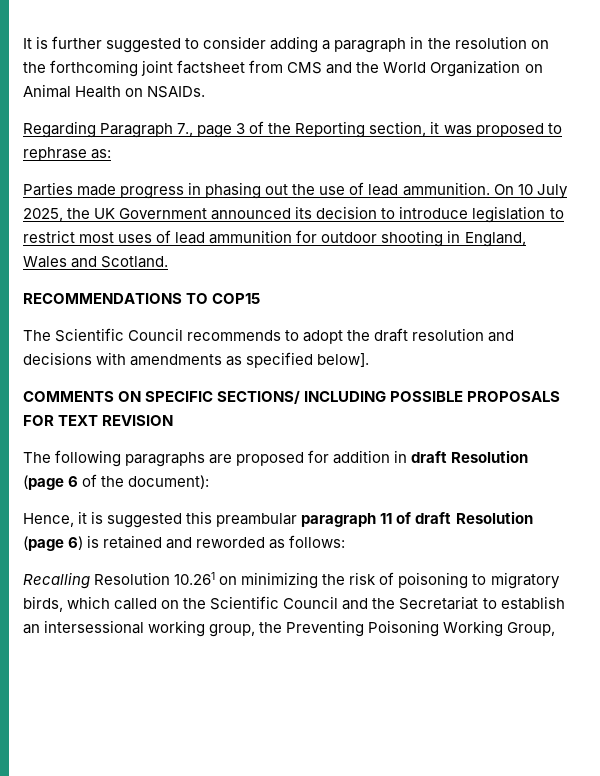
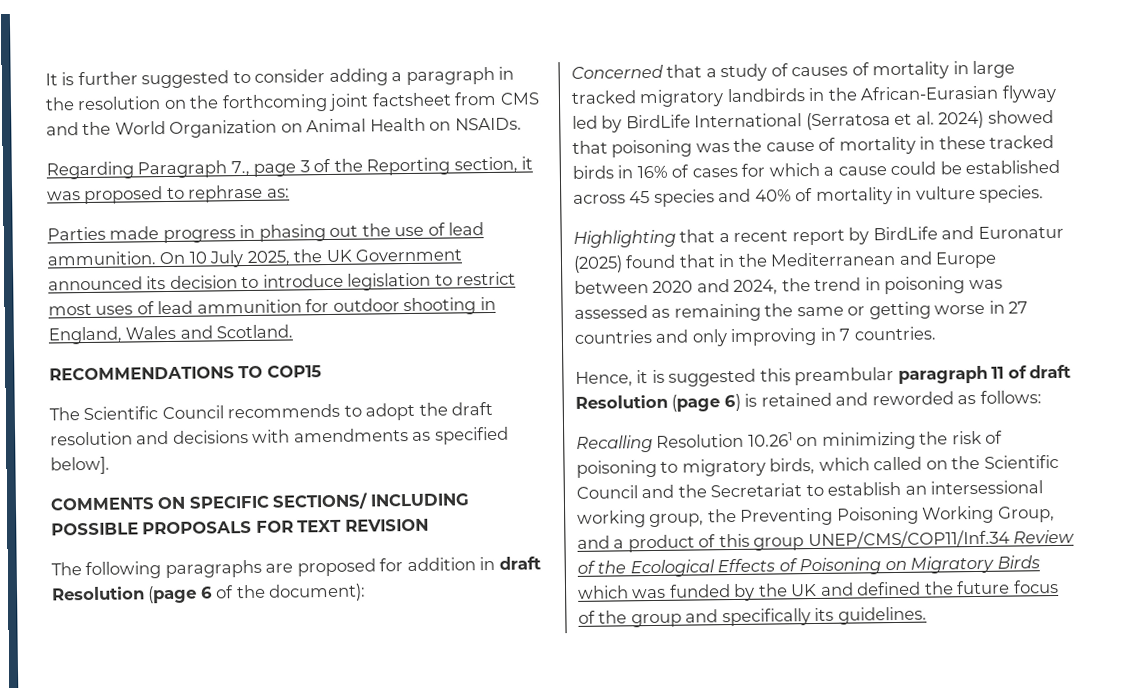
(210, 482) none -> [571,60,1016,82] [571,84,1057,108] [572,110,1054,133] [572,134,1055,158] [572,159,1061,179] [573,185,1045,207] [573,225,1064,248] [573,251,998,273] [574,276,1003,295] [574,300,1029,322] [574,326,936,347] // Concerned that a study of causes of mortality in large tracked migratory landbirds in the African-Eurasian flyway led by BirdLife International (Serratosa et al. 2024) showed that poisoning was the cause of mortality in these tracked birds in 16% of cases for which a cause could be established across 45 species and 40% of mortality in vulture species. // Highlighting that a recent report by BirdLife and Euronatur (2025) found that in the Mediterranean and Europe between 2020 and 2024, the trend in poisoning was assessed as remaining the same or getting worse in 27 countries and only improving in 7 countries.
(556, 629) none -> [577,529,1076,553] [577,555,1040,578] [577,579,1059,601] [578,606,927,628] and a product of this group UNEP/CMS/COP11/Inf.34 Review of the Ecological Effects of Poisoning on Migratory Birds which was funded by the UK and defined the future focus of the group and specifically its guidelines.

